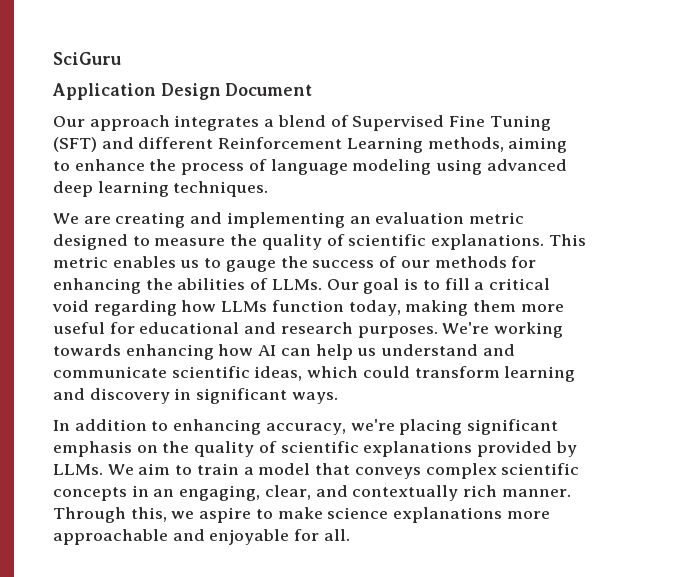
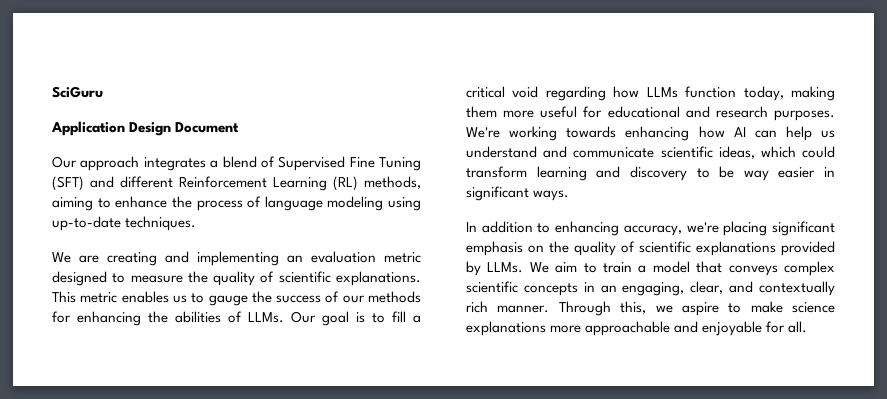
(423, 145) none -> [333,176,358,191] (RL)
[486,159,567,171] [53,181,169,197] advanced deep learning -> [52,216,121,231] up-to-date
(170, 396) none -> [696,166,816,181] to be way easier

